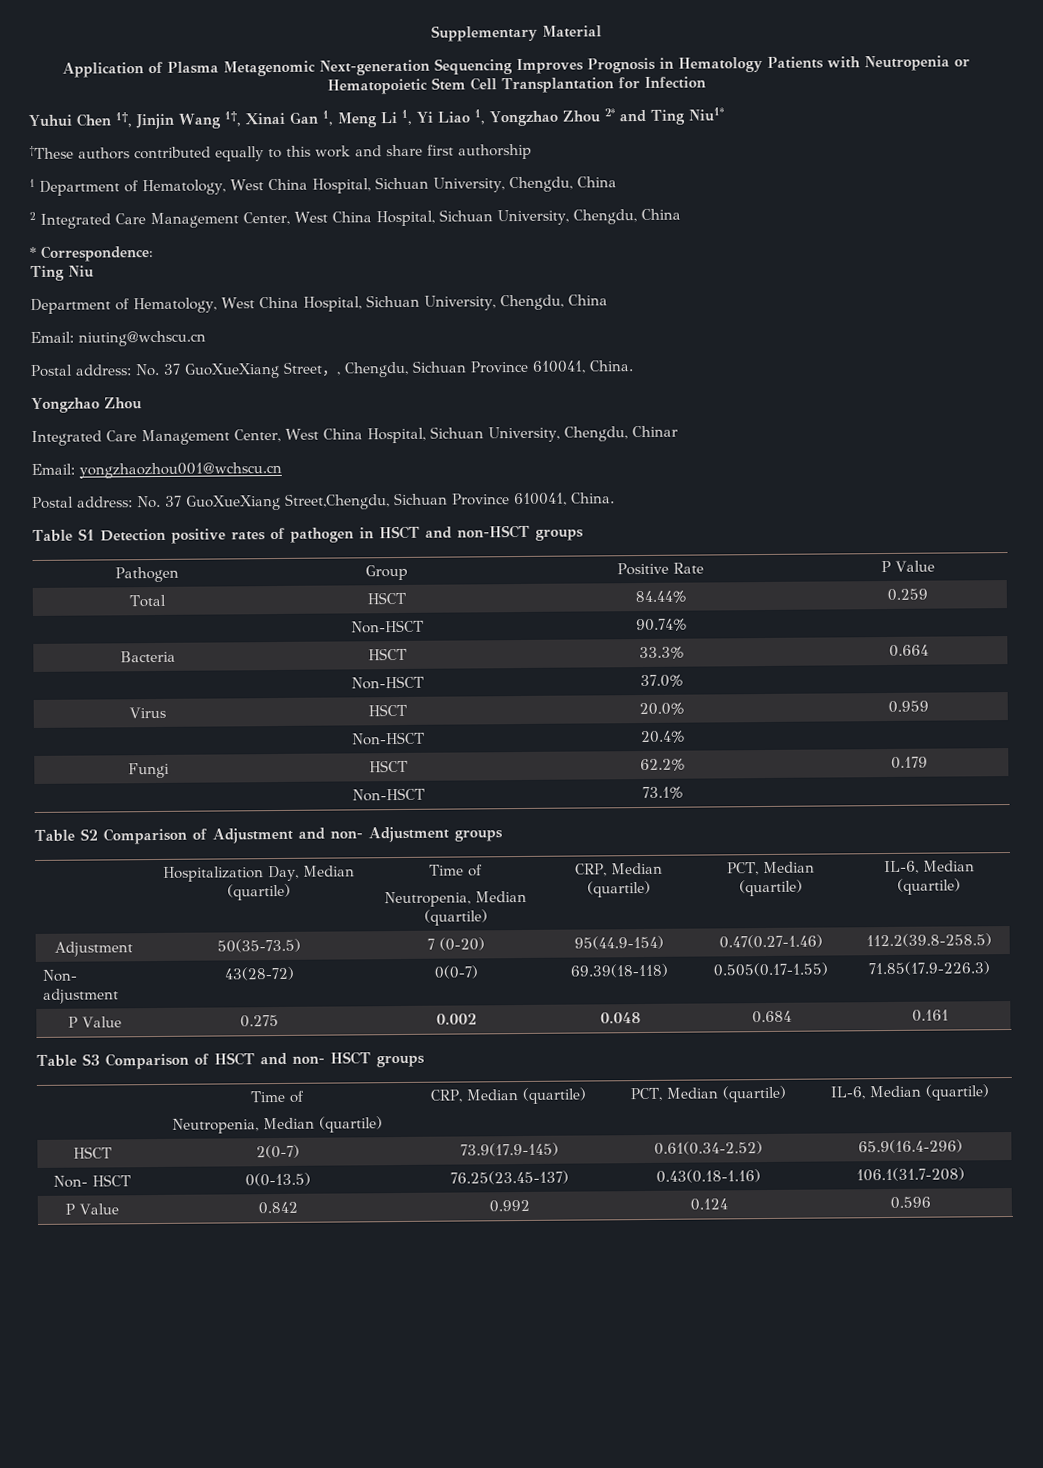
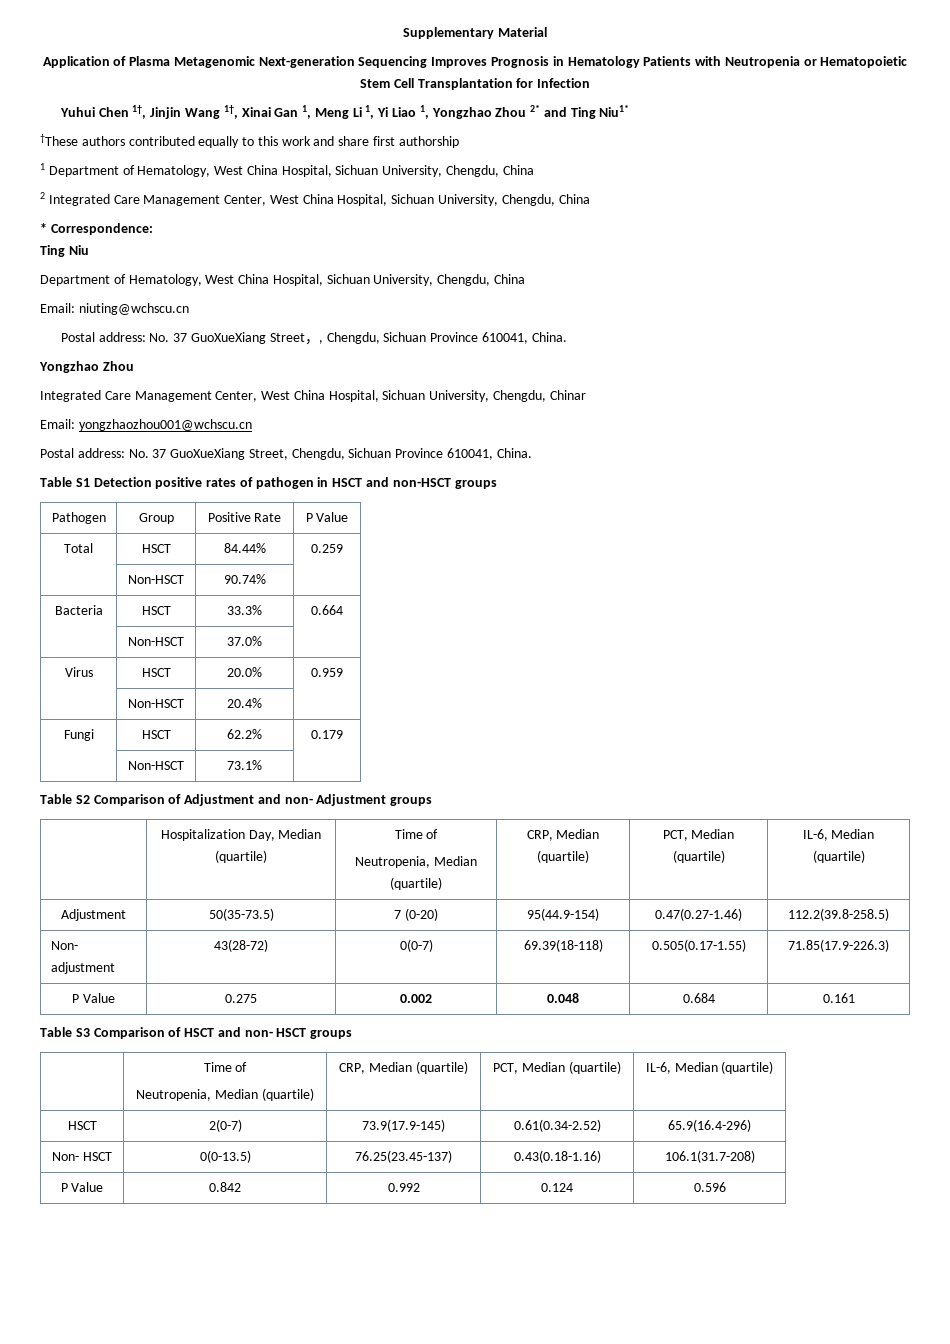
[285,493,390,510] Street,Chengdu, -> [248,448,345,460] Street, Chengdu,

